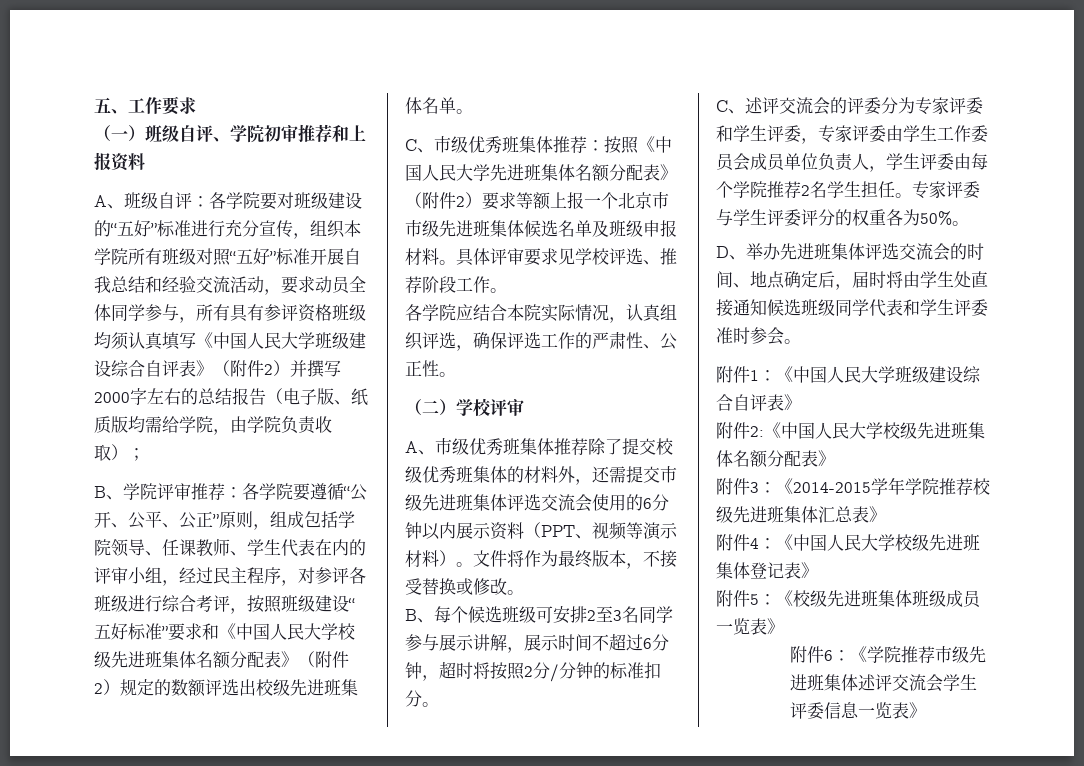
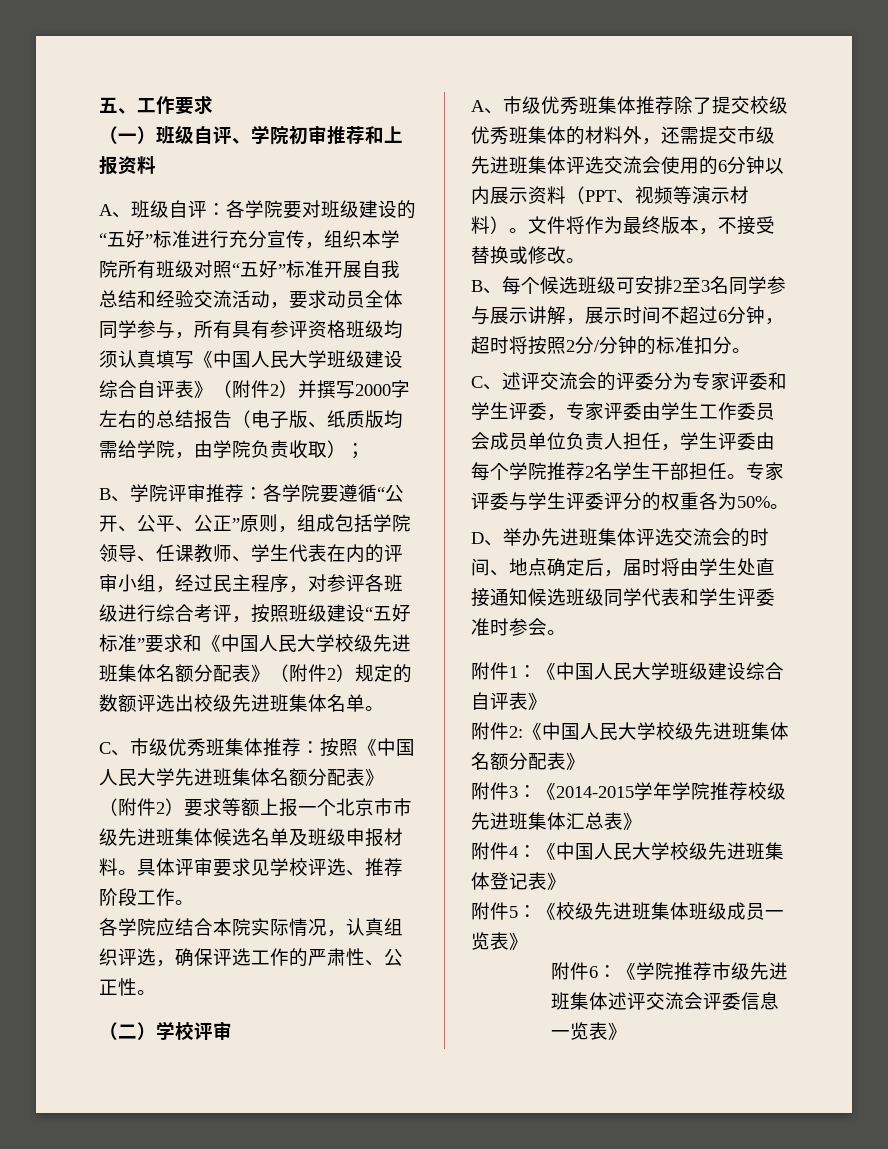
(869, 161) none -> [623,432,661,450] 担任
(861, 189) none -> [651,462,689,480] 干部
[943,674,978,691] 学生 -> (703, 1001) none

